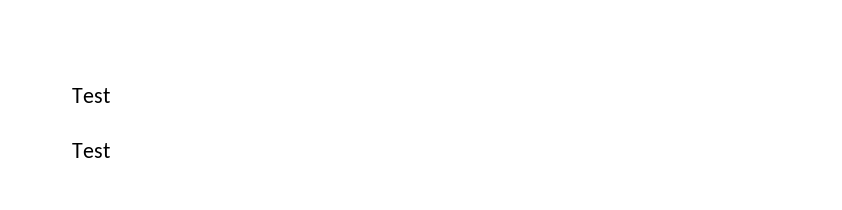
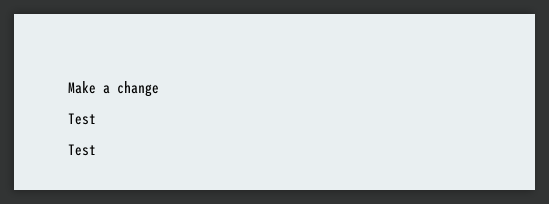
(72, 95) none -> [68,81,159,97] Make a change //

